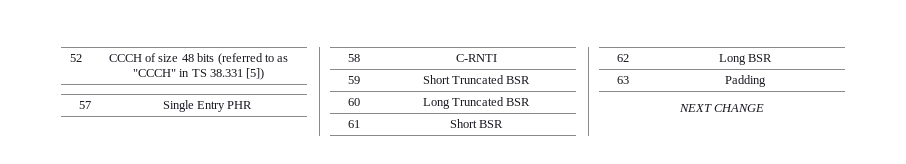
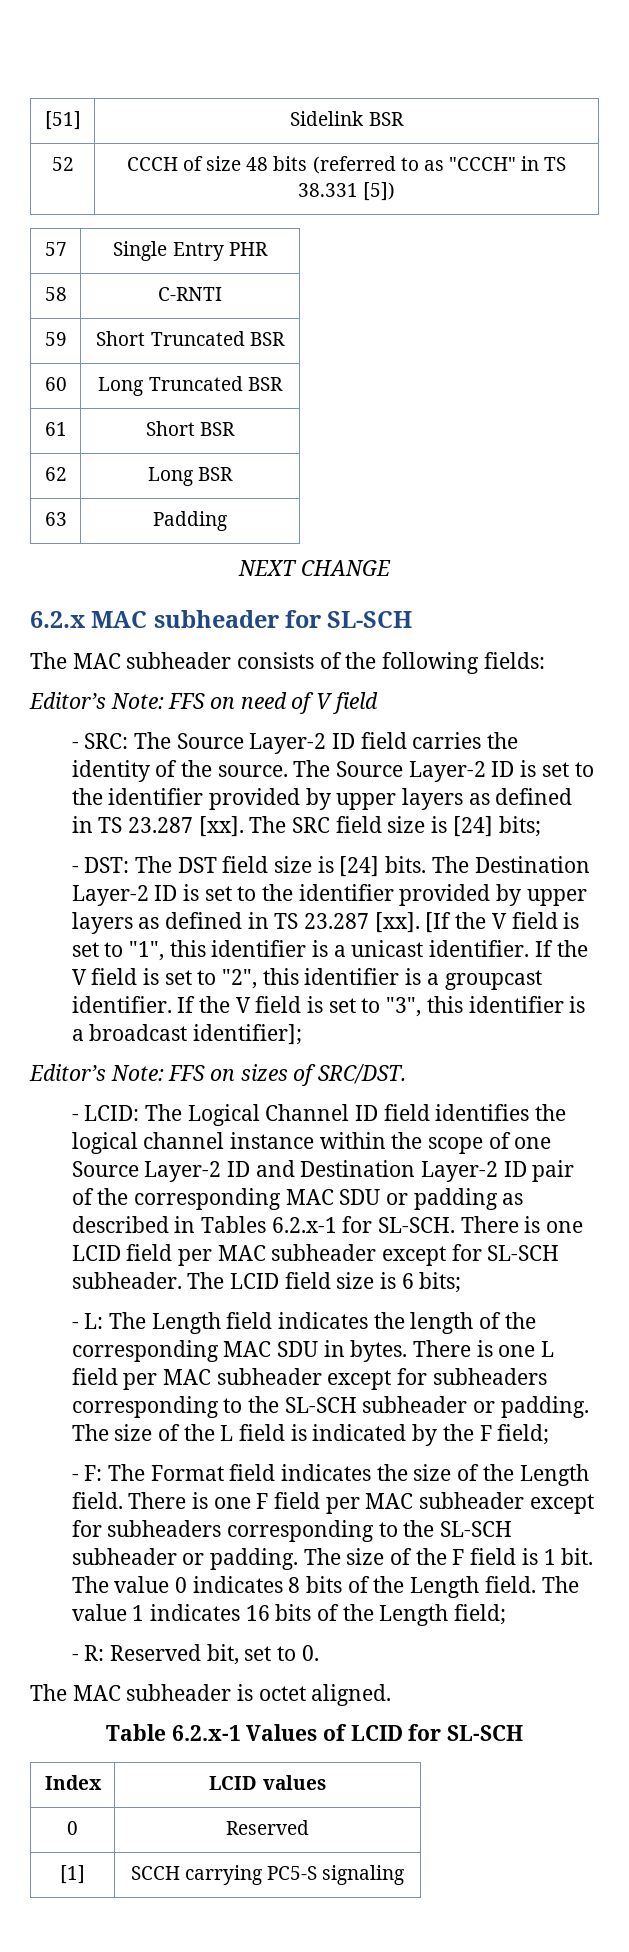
(70, 58) none -> [44,111,81,130] [290,111,404,126] [51] | Sidelink BSR //
(765, 108) none -> [30,610,413,628] [30,652,545,674] [29,692,378,714] [71,732,519,754] [71,760,594,782] [71,788,573,810] [71,816,541,837] [71,856,590,877] [71,884,587,906] [71,912,580,934] [71,940,588,961] [71,968,542,990] [71,996,586,1017] [71,1024,303,1045] [29,1064,407,1086] [71,1104,567,1126] [71,1132,552,1154] [71,1160,575,1182] [71,1188,524,1210] [71,1216,584,1233] [71,1244,560,1266] [71,1272,462,1293] [71,1312,536,1334] [71,1340,555,1362] [71,1368,547,1390] [71,1396,589,1418] [71,1424,550,1446] [71,1464,589,1486] [71,1492,594,1514] [71,1520,513,1542] [71,1548,594,1570] [71,1576,579,1598] [71,1604,507,1626] [71,1644,319,1665] [30,1684,392,1706] [105,1724,524,1741] [44,1775,102,1790] [209,1775,326,1790] [67,1821,78,1835] [226,1820,309,1835] [60,1865,85,1884] [130,1865,405,1885] // 6.2.x MAC subheader for SL-SCH // The MAC subheader consists of the following fields: // Editor’s Note: FFS on need of V field // - SRC: The Source Layer-2 ID field carries the identity of the source. The Source Layer-2 ID is set to the identifier provided by upper layers as defined in TS 23.287 [xx]. The SRC field size is [24] bits; // - DST: The DST field size is [24] bits. The Destination Layer-2 ID is set to the identifier provided by upper layers as defined in TS 23.287 [xx]. [If the V field is set to "1", this identifier is a unicast identifier. If the V field is set to "2", this identifier is a groupcast identifier. If the V field is set to "3", this identifier is a broadcast identifier]; // Editor’s Note: FFS on sizes of SRC/DST. // - LCID: The Logical Channel ID field identifies the logical channel instance within the scope of one Source Layer-2 ID and Destination Layer-2 ID pair of the corresponding MAC SDU or padding as described in Tables 6.2.x-1 for SL-SCH. There is one LCID field per MAC subheader except for SL-SCH subheader. The LCID field size is 6 bits; // - L: The Length field indicates the length of the corresponding MAC SDU in bytes. There is one L field per MAC subheader except for subheaders corresponding to the SL-SCH subheader or padding. The size of the L field is indicated by the F field; // - F: The Format field indicates the size of the Length field. There is one F field per MAC subheader except for subheaders corresponding to the SL-SCH subheader or padding. The size of the F field is 1 bit. The value 0 indicates 8 bits of the Length field. The value 1 indicates 16 bits of the Length field; // - R: Reserved bit, set to 0. // The MAC subheader is octet aligned. // Table 6.2.x-1 Values of LCID for SL-SCH // Index | LCID values // 0 | Reserved // [1] | SCCH carrying PC5-S signaling

